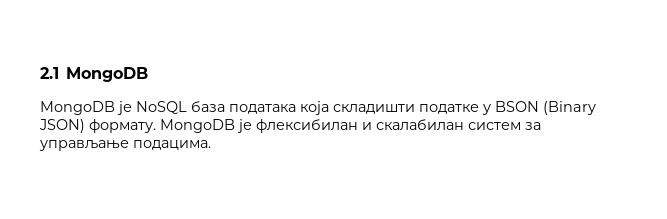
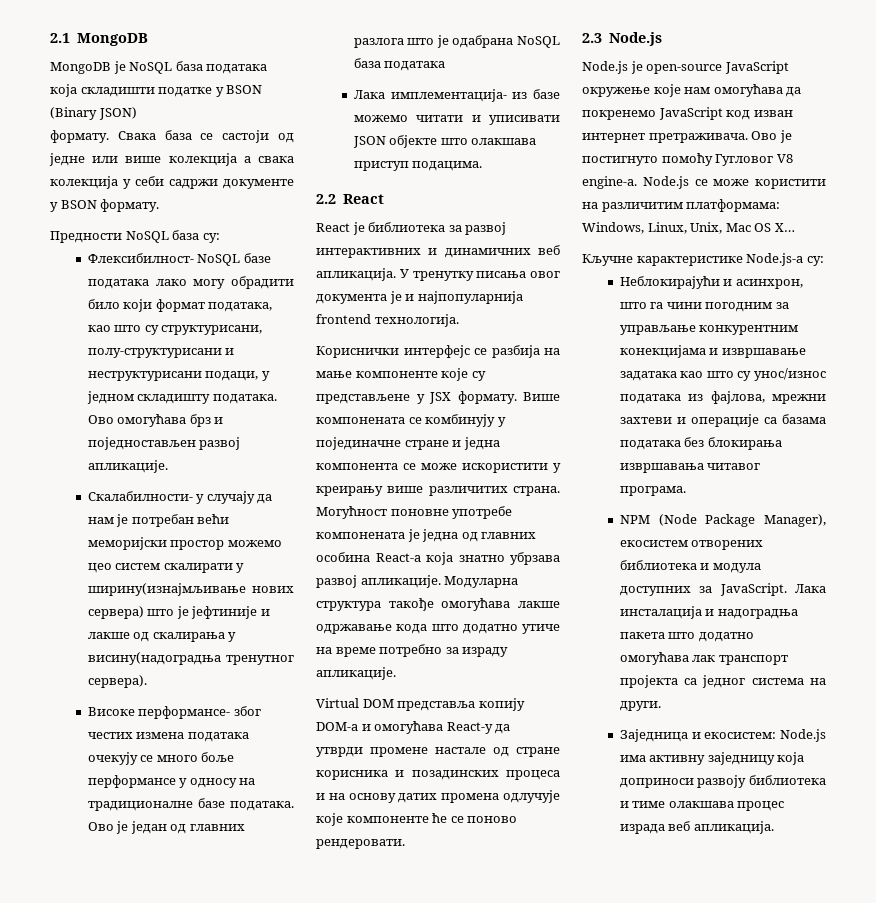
[89,119,541,133] [39,140,211,151] формату. MongoDB је флексибилан и скалабилан систем за управљање подацима. -> [50,130,294,143] [49,153,294,166] [50,176,294,189] [50,199,160,212] [50,230,220,243] [87,253,271,266] [87,276,294,289] [87,299,273,312] [87,325,263,335] [87,348,235,358] [87,371,270,381] [86,391,277,404] [87,414,224,427] [87,437,241,450] [87,460,168,473] [87,491,273,504] [87,514,230,527] [87,537,282,550] [87,563,245,573] [87,583,294,596] [87,606,270,619] [87,632,237,642] [87,652,294,665] [87,675,147,688] [87,706,261,719] [87,732,249,742] [87,752,235,765] [87,775,256,788] [87,798,294,811] [87,821,245,834] [353,35,560,48] [353,58,446,71] [353,89,560,102] [353,115,560,125] [352,135,537,148] [353,161,483,171] [316,194,384,204] [316,222,507,235] [316,245,560,258] [316,268,560,281] [316,291,523,304] [316,314,459,327] [316,345,560,358] [316,368,486,381] [316,391,560,404] [316,414,506,427] [316,437,500,450] [316,463,561,473] [316,486,560,496] [316,506,513,519] [316,529,537,542] [316,552,560,565] [316,575,519,588] [316,598,560,611] [316,624,560,634] [316,644,509,657] [316,667,396,680] [316,698,525,711] [316,721,511,734] [316,747,560,757] [316,770,560,780] [316,790,560,803] [316,813,518,826] [316,839,405,849] [582,32,662,46] [582,61,789,74] [582,84,802,97] [582,107,793,120] [582,130,792,143] [582,153,793,166] [582,176,826,189] [582,199,781,212] [582,222,795,234] [582,253,824,266] [619,276,803,289] [619,302,789,312] [619,325,799,335] [619,345,806,358] [619,368,826,381] [619,391,826,404] [619,414,826,427] [619,437,782,450] [619,463,761,473] [619,486,686,496] [619,514,826,527] [619,540,764,550] [619,560,761,573] [619,583,826,596] [619,606,798,619] [619,632,754,642] [619,652,788,665] [619,675,826,688] [619,701,661,711] [619,729,826,742] [619,752,805,765] [619,775,826,788] [619,801,785,811] [619,821,774,834] // формату. Свака база се састоји од једне или више колекција а свака колекција у себи садржи документе у BSON формату. // Предности NoSQL база су: // Флексибилност- NoSQL базе података лако могу обрадити било који формат података, као што су структурисани, полу-структурисани и неструктурисани подаци, у једном складишту података. Ово омогућава брз и поједностављен развој апликације. // Скалабилности- у случају да нам је потребан већи меморијски простор можемо цео систем скалирати у ширину(изнајмљивање нових сервера) што је јефтиније и лакше од скалирања у висину(надоградња тренутног сервера). // Високе перформансе- због честих измена података очекују се много боље перформансе у односу на традиционалне базе података. Ово је један од главних разлога што је одабрана NoSQL база података // Лака имплементација- из базе можемо читати и уписивати JSON објекте што олакшава приступ подацима. // 2.2 React // React је библиотека за развој интерактивних и динамичних веб апликација. У тренутку писања овог документа је и најпопуларнија frontend технологија. // Кориснички интерфејс се разбија на мање компоненте које су представљене у JSX формату. Више компонената се комбинују у појединачне стране и једна компонента се може искористити у креирању више различитих страна. Могућност поновне употребе компонената је једна од главних особина React-а која знатно убрзава развој апликације. Модуларна структура такође омогућава лакше одржавање кода што додатно утиче на време потребно за израду апликације. // Virtual DOM представља копију DOM-а и омогућава React-у да утврди промене настале од стране корисника и позадинских процеса и на основу датих промена одлучује које компоненте ће се поново рендеровати. // 2.3 Node.js // Node.js је open-source JavaScript окружење које нам омогућава да покренемо JavaScript код изван интернет претраживача. Ово је постигнуто помоћу Гугловог V8 engine-a. Node.js се може користити на различитим платформама: Windows, Linux, Unix, Mac OS X… // Кључне карактеристике Node.js-а су: // Неблокирајући и асинхрон, што га чини погодним за управљање конкурентним конекцијама и извршавање задатака као што су унос/износ података из фајлова, мрежни захтеви и операције са базама података без блокирања извршавања читавог програма. // NPM (Node Package Manager), екосистем отворених библиотека и модула доступних за JavaScript. Лака инсталација и надоградња пакета што додатно омогућава лак транспорт пројекта са једног система на други. // Заједница и екосистем: Node.js има активну заједницу која доприноси развоју библиотека и тиме олакшава процес израда веб апликација.

